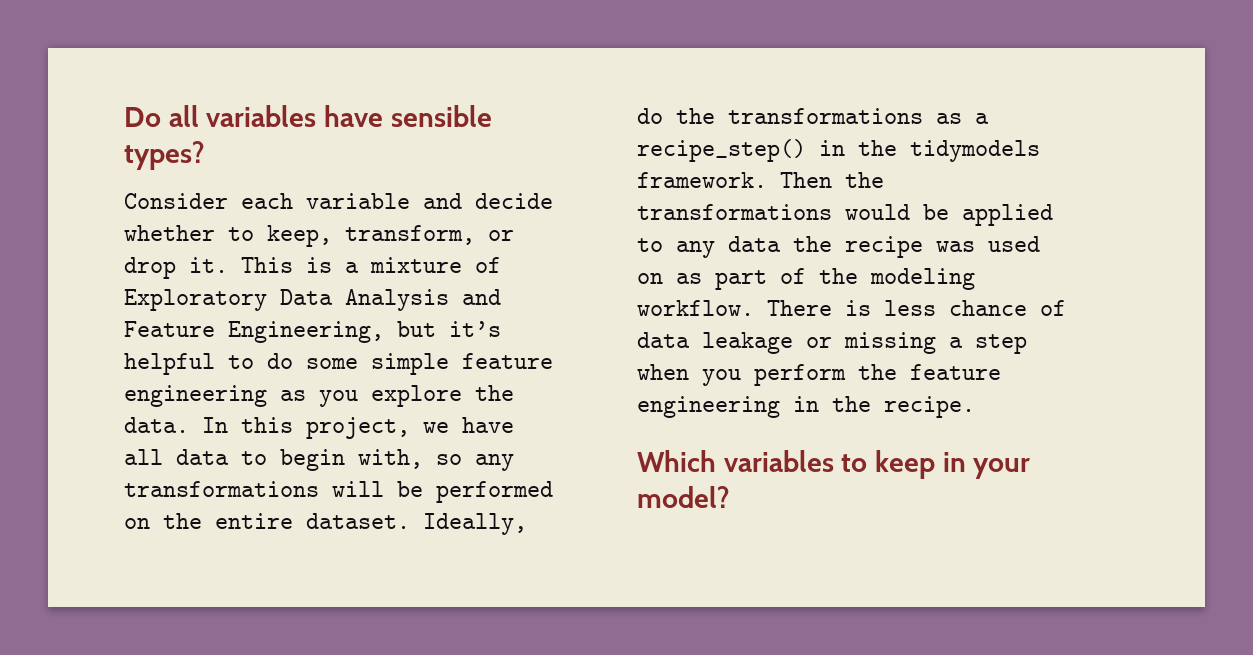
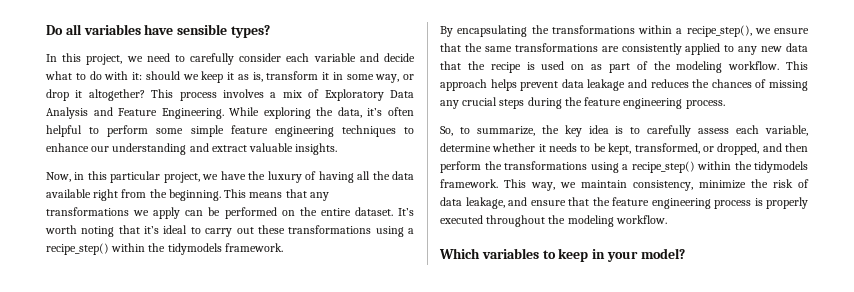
[124,193,553,209] [124,225,514,247] [124,257,462,279] Consider each variable and decide whether to keep, transform, or drop it. This is a mixture -> [46,53,415,65] [45,71,414,83] [46,89,302,101] In this project, we need to carefully consider each variable and decide what to do with it: should we keep it as is, transform it in some way, or drop it altogether? This process involves a mix
[228,321,501,343] Engineering, but it’s -> [161,107,414,119] Engineering. While exploring the data, it’s often
[267,353,293,369] do -> [107,125,149,137] perform
[280,385,514,407] [124,417,514,439] [124,449,514,471] [124,481,384,497] as you explore the data. In this project, we have all data to begin with, so any transformations will -> [341,125,414,137] [46,143,338,155] [46,171,414,183] [46,189,329,201] [46,207,204,219] techniques to enhance our understanding and extract valuable insights. // Now, in this particular project, we have the luxury of having all the data available right from the beginning. This means that any transformations we apply can
[423,513,527,535] [637,108,989,124] [637,139,1040,162] [637,172,884,188] [637,204,1053,226] [637,236,781,258] Ideally, do the transformations as a recipe_step() in the tidymodels framework. Then the transformations would be applied to any data -> [398,208,414,216] [45,225,415,237] [46,243,283,255] [440,25,809,37] [440,43,808,55] [440,61,461,70] It’s worth noting that it’s ideal to carry out these transformations using a recipe_step() within the tidymodels framework. // By encapsulating the transformations within a recipe_step(), we ensure that the same transformations are consistently applied to any new data that
[936,241,975,252] was -> [526,62,535,70] is
[767,300,1066,316] [637,332,1027,354] [637,364,1001,386] [637,396,975,418] There is less chance of data leakage or missing a step when you perform the feature engineering in the recipe. -> [786,61,808,70] [440,79,808,91] [440,97,725,109] [440,125,808,137] [440,143,809,155] [440,161,808,173] [440,179,809,191] [440,197,808,209] [440,215,667,227] This approach helps prevent data leakage and reduces the chances of missing any crucial steps during the feature engineering process. // So, to summarize, the key idea is to carefully assess each variable, determine whether it needs to be kept, transformed, or dropped, and then perform the transformations using a recipe_step() within the tidymodels framework. This way, we maintain consistency, minimize the risk of data leakage, and ensure that the feature engineering process is properly executed throughout the modeling workflow.

